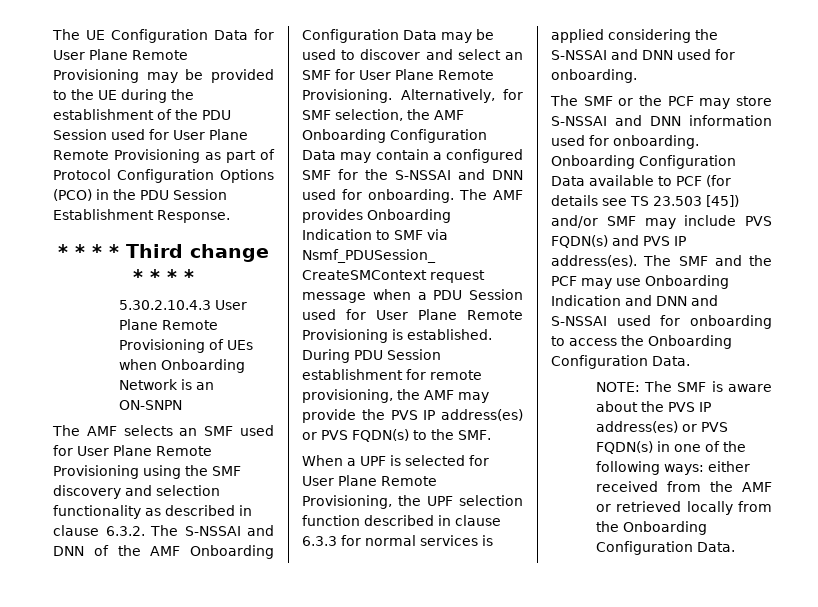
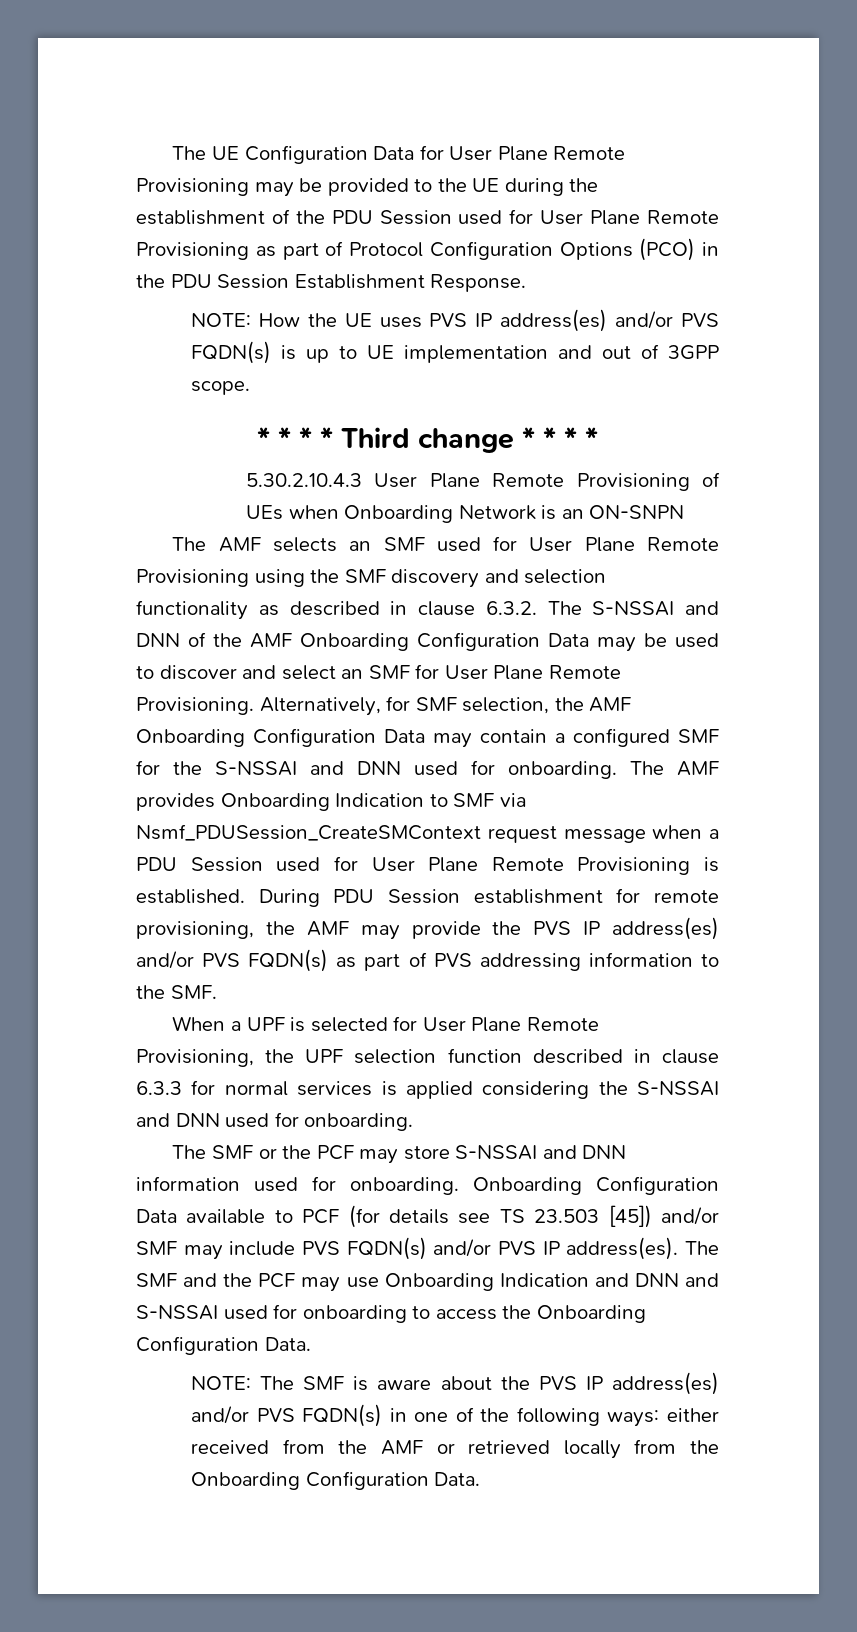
(230, 216) none -> [191,309,719,332] [191,341,720,364] [191,381,251,395] // NOTE: How the UE uses PVS IP address(es) and/or PVS FQDN(s) is up to UE implementation and out of 3GPP scope.
[302,429,409,442] or PVS FQDN(s) -> [136,949,693,972] and/or PVS FQDN(s) as part of PVS addressing information
[612,235,639,246] and -> [433,1239,492,1257] and/or
[681,424,697,432] or -> [191,1406,250,1424] and/or

